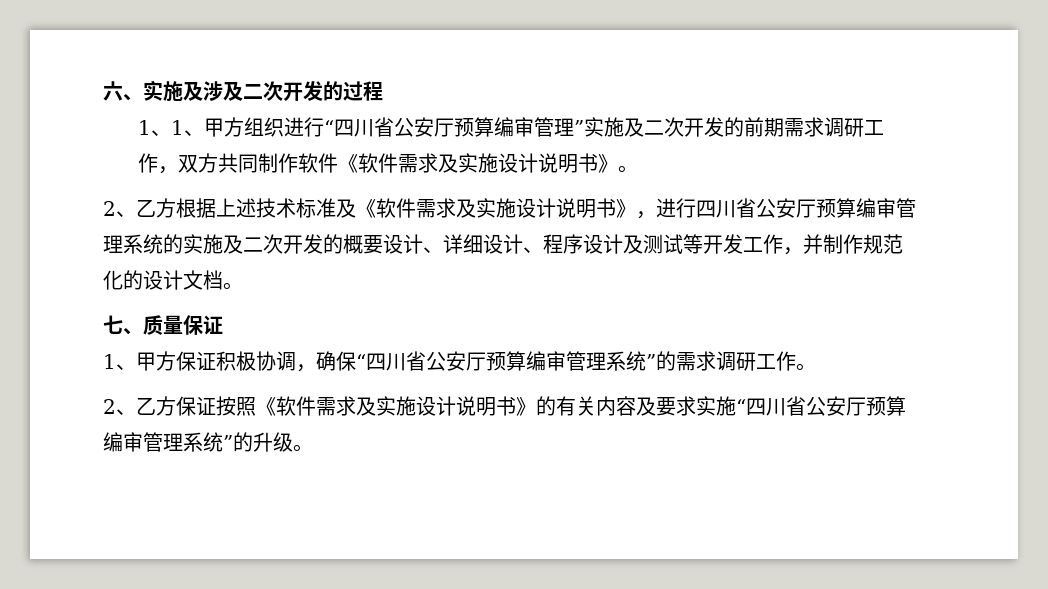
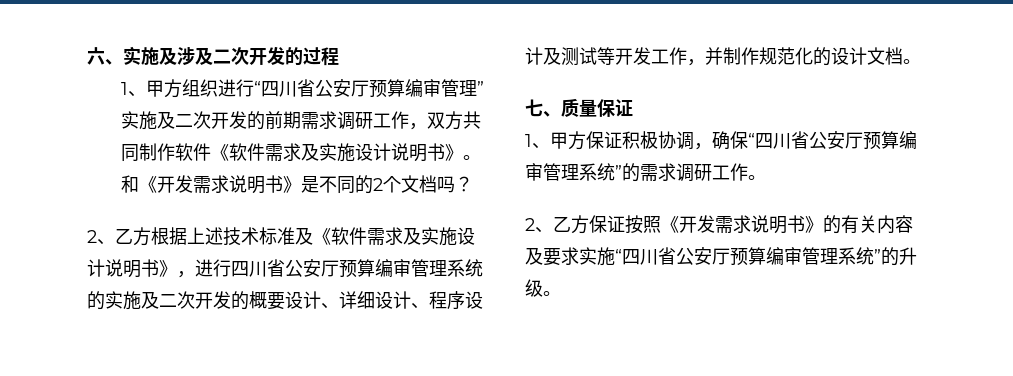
[170,120,204,136] 1、 -> (146, 94) none
(638, 169) none -> [120,175,473,194] 和《开发需求说明书》是不同的2个文档吗？
[276,396,456,416] 软件需求及实施设计 -> [679,215,751,233] 开发需求

